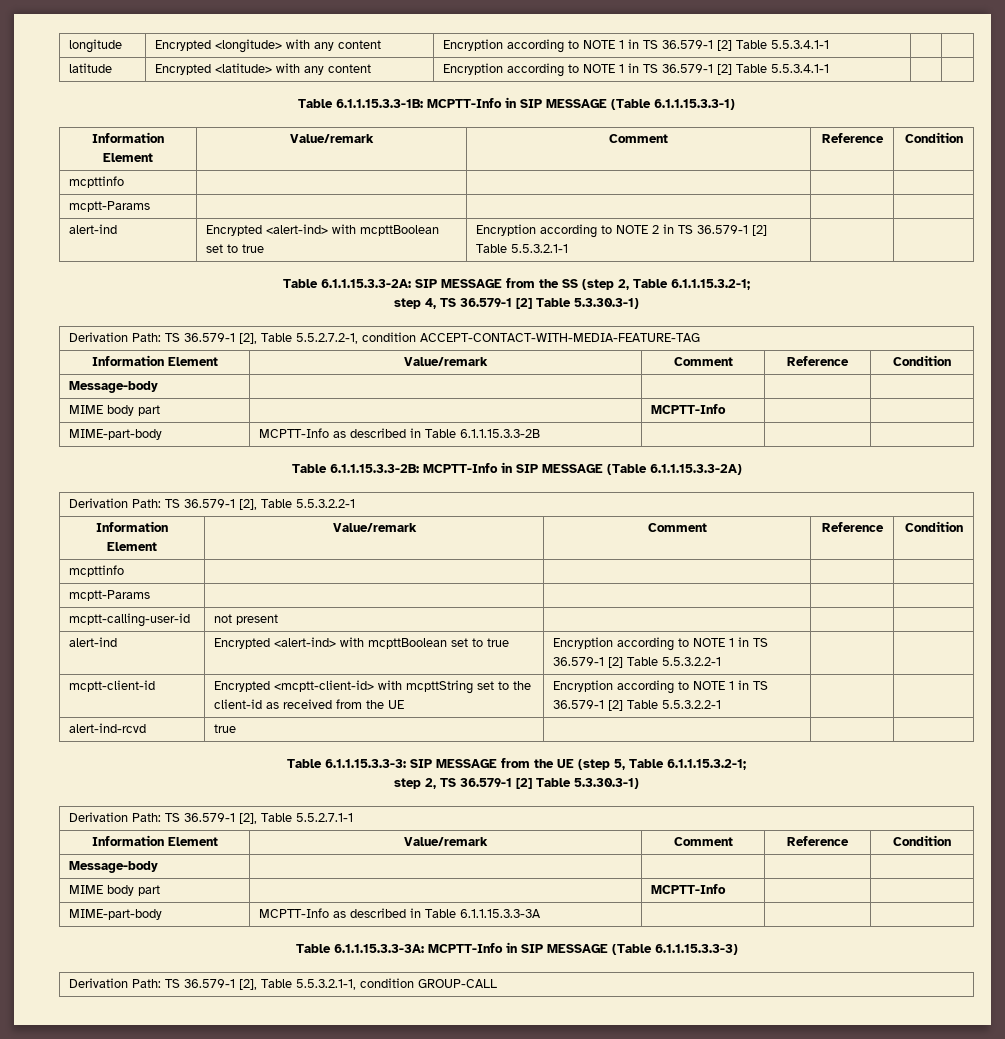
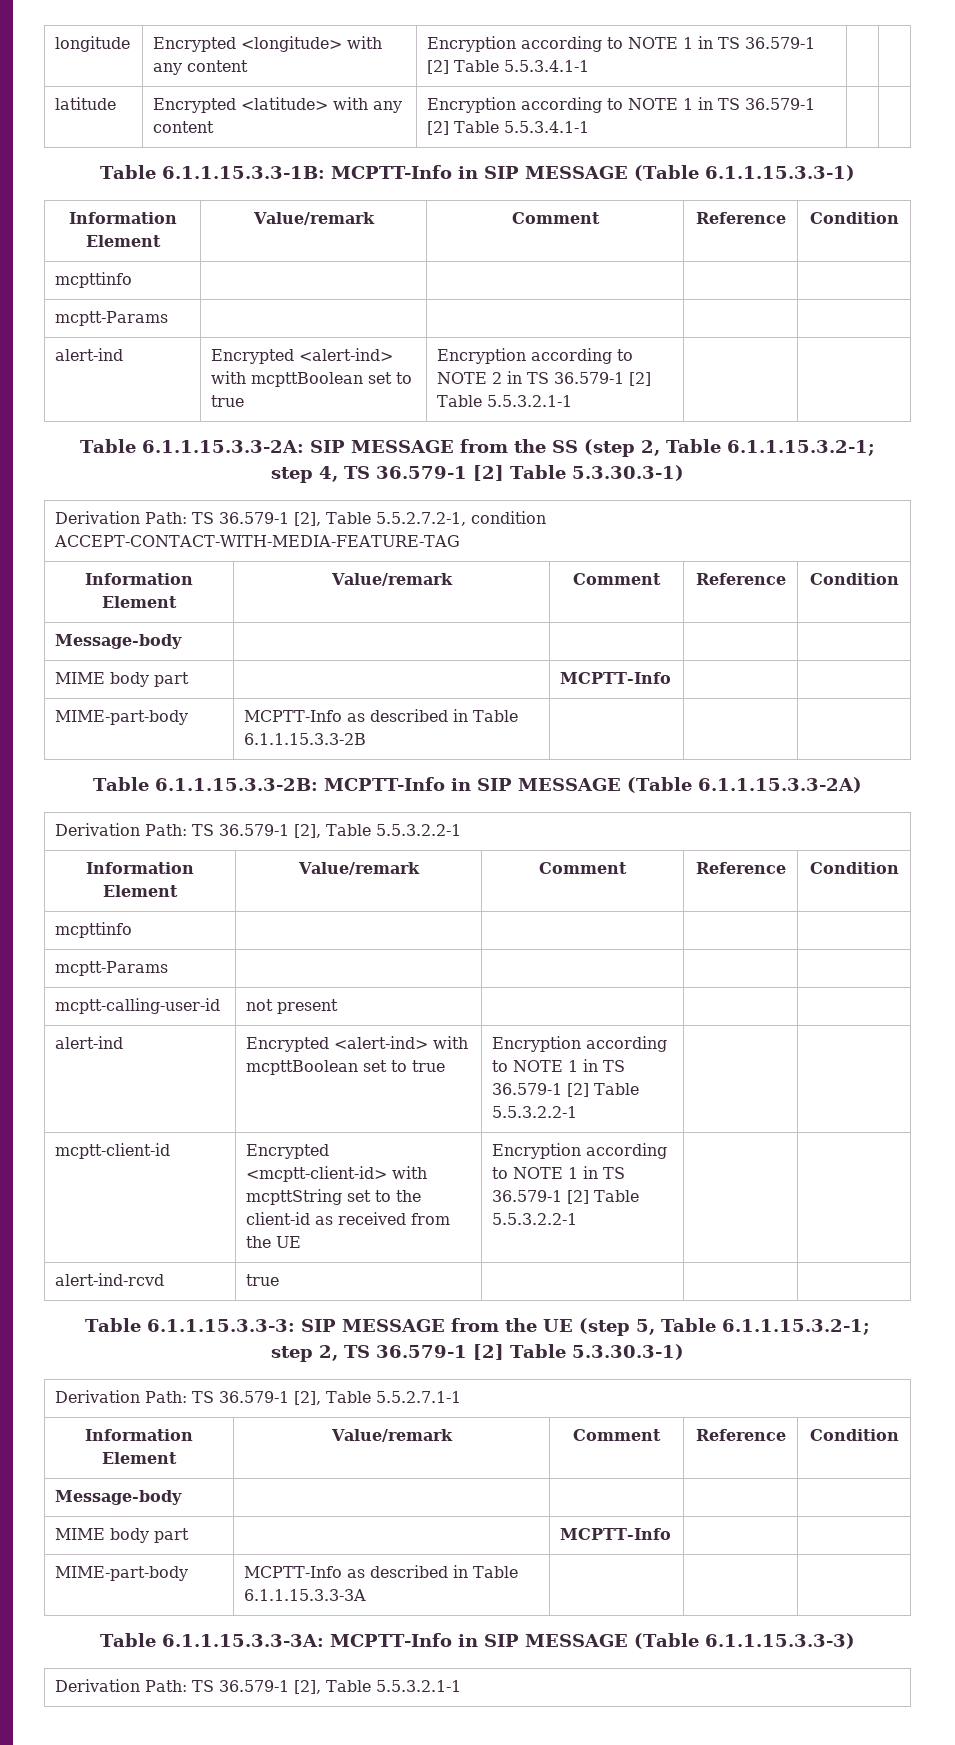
[296,978,498,990] 5.5.3.2.1-1, condition GROUP-CALL -> [376,1680,462,1692] 5.5.3.2.1-1

